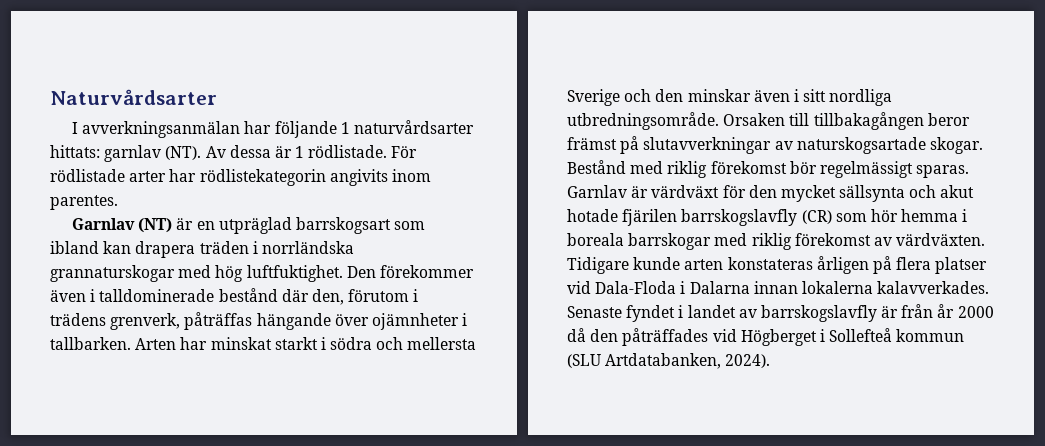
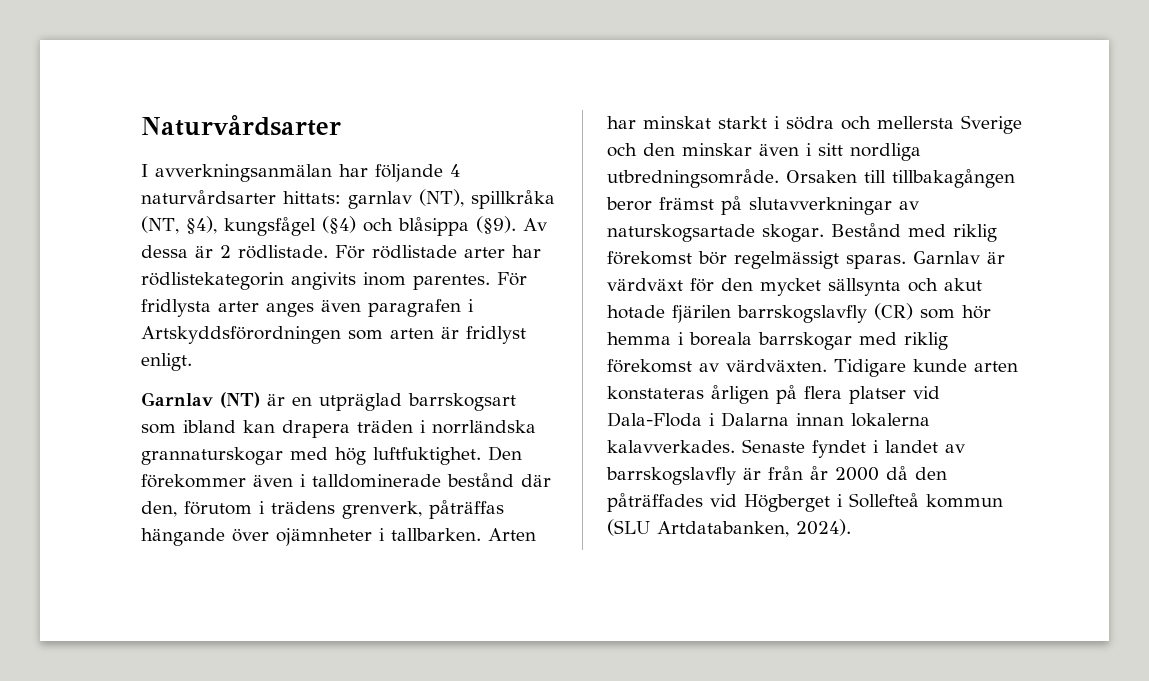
[340,122,350,134] 1 -> [450,164,460,177] 4
[165,146,202,160] (NT). -> [419,189,555,209] [141,216,516,236] (NT), spillkråka (NT, §4), kungsfågel (§4) och blåsippa (§9).
[295,146,305,158] 1 -> [220,245,231,258] 2
(118, 202) none -> [497,272,527,286] [141,299,474,317] [141,326,526,344] [141,353,192,371] För fridlysta arter anges även paragrafen i Artskyddsförordningen som arten är fridlyst enligt.

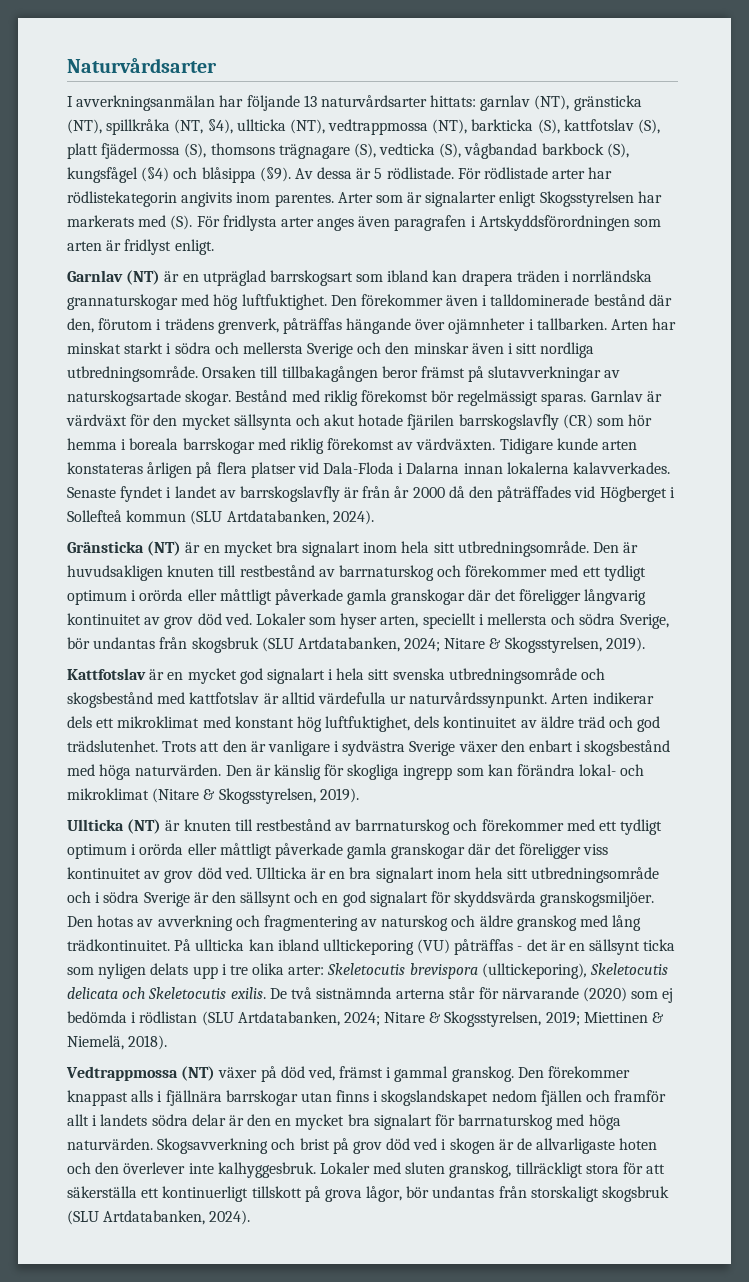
[450,164,460,177] 4 -> [303,95,317,107] 13
(464, 198) none -> [573,95,642,111] [67,119,102,134] gränsticka (NT),
(217, 225) none -> [236,119,661,135] [67,143,629,159] ullticka (NT), vedtrappmossa (NT), barkticka (S), kattfotslav (S), platt fjädermossa (S), thomsons trägnagare (S), vedticka (S), vågbandad barkbock (S),
[220,245,231,258] 2 -> [374,168,383,179] 5
(490, 282) none -> [337,191,662,207] [67,215,193,230] Arter som är signalarter enligt Skogsstyrelsen har markerats med (S).
(851, 527) none -> [67,541,639,557] [67,565,646,581] [67,589,647,605] [67,613,669,629] [67,637,645,653] [67,668,606,684] [67,692,654,708] [67,716,661,732] [67,740,671,756] [67,764,645,780] [67,788,359,804] [67,819,663,835] [67,843,609,859] [67,867,660,883] [67,891,655,907] [67,915,642,931] [67,939,676,955] [67,963,669,979] [67,987,674,1003] [67,1011,665,1027] [67,1035,168,1050] [66,1066,631,1082] [67,1090,667,1106] [67,1114,621,1130] [67,1138,658,1154] [67,1162,666,1178] [67,1186,670,1202] [67,1210,251,1225] // Gränsticka (NT) är en mycket bra signalart inom hela sitt utbredningsområde. Den är huvudsakligen knuten till restbestånd av barrnaturskog och förekommer med ett tydligt optimum i orörda eller måttligt påverkade gamla granskogar där det föreligger långvarig kontinuitet av grov död ved. Lokaler som hyser arten, speciellt i mellersta och södra Sverige, bör undantas från skogsbruk (SLU Artdatabanken, 2024; Nitare & Skogsstyrelsen, 2019). // Kattfotslav är en mycket god signalart i hela sitt svenska utbredningsområde och skogsbestånd med kattfotslav är alltid värdefulla ur naturvårdssynpunkt. Arten indikerar dels ett mikroklimat med konstant hög luftfuktighet, dels kontinuitet av äldre träd och god trädslutenhet. Trots att den är vanligare i sydvästra Sverige växer den enbart i skogsbestånd med höga naturvärden. Den är känslig för skogliga ingrepp som kan förändra lokal- och mikroklimat (Nitare & Skogsstyrelsen, 2019). // Ullticka (NT) är knuten till restbestånd av barrnaturskog och förekommer med ett tydligt optimum i orörda eller måttligt påverkade gamla granskogar där det föreligger viss kontinuitet av grov död ved. Ullticka är en bra signalart inom hela sitt utbredningsområde och i södra Sverige är den sällsynt och en god signalart för skyddsvärda granskogsmiljöer. Den hotas av avverkning och fragmentering av naturskog och äldre granskog med lång trädkontinuitet. På ullticka kan ibland ulltickeporing (VU) påträffas - det är en sällsynt ticka som nyligen delats upp i tre olika arter: Skeletocutis brevispora (ulltickeporing), Skeletocutis delicata och Skeletocutis exilis. De två sistnämnda arterna står för närvarande (2020) som ej bedömda i rödlistan (SLU Artdatabanken, 2024; Nitare & Skogsstyrelsen, 2019; Miettinen & Niemelä, 2018). // Vedtrappmossa (NT) växer på död ved, främst i gammal granskog. Den förekommer knappast alls i fjällnära barrskogar utan finns i skogslandskapet nedom fjällen och framför allt i landets södra delar är den en mycket bra signalart för barrnaturskog med höga naturvärden. Skogsavverkning och brist på grov död ved i skogen är de allvarligaste hoten och den överlever inte kalhyggesbruk. Lokaler med sluten granskog, tillräckligt stora för att säkerställa ett kontinuerligt tillskott på grova lågor, bör undantas från storskaligt skogsbruk (SLU Artdatabanken, 2024).

